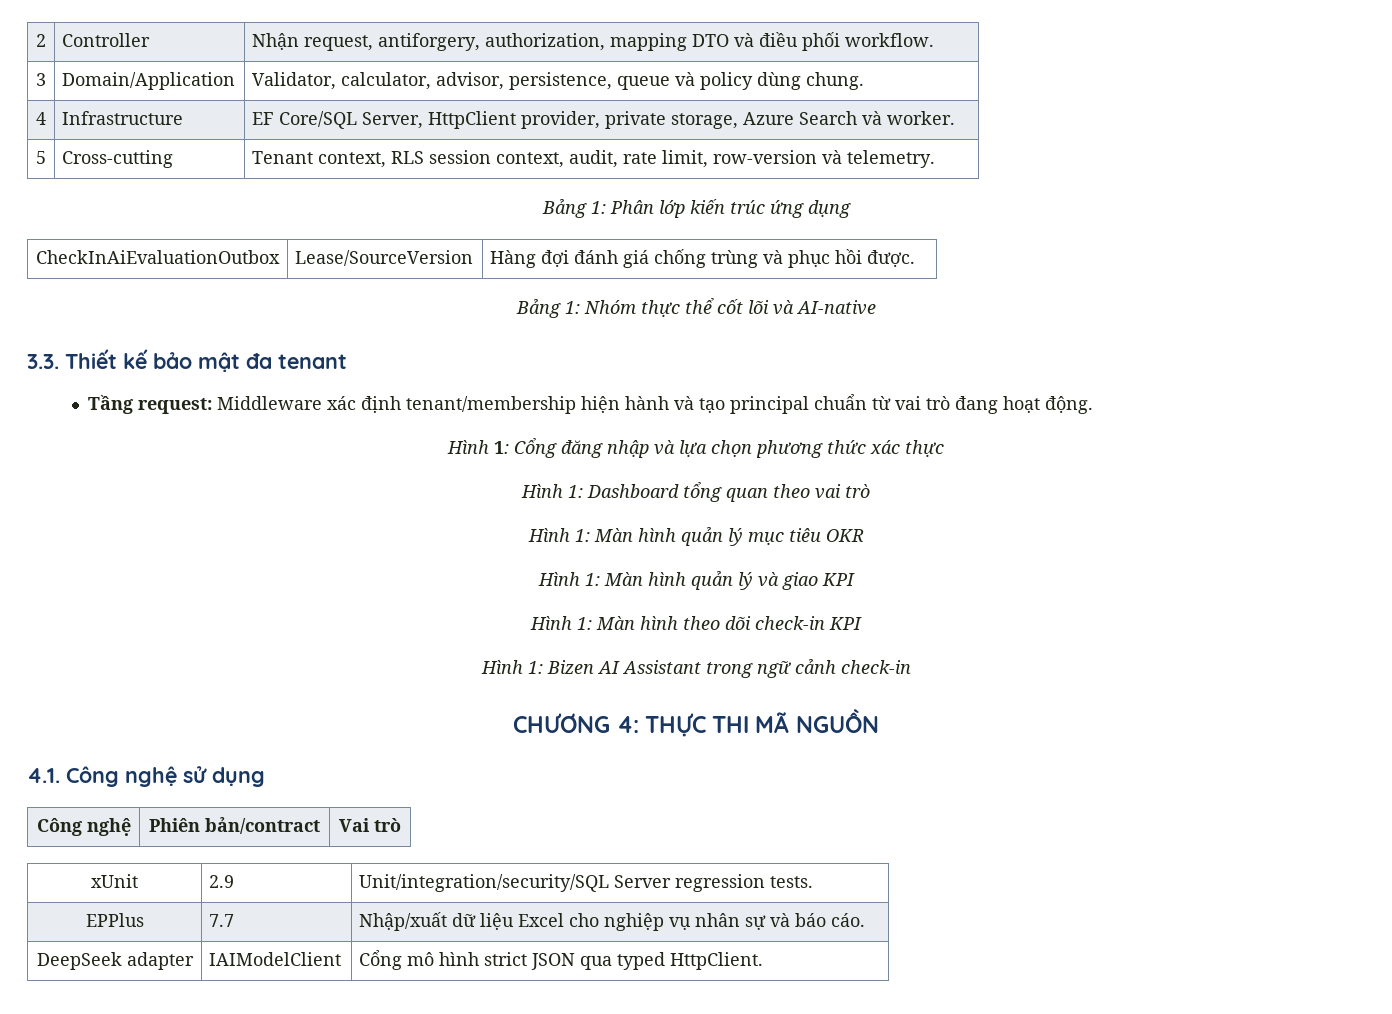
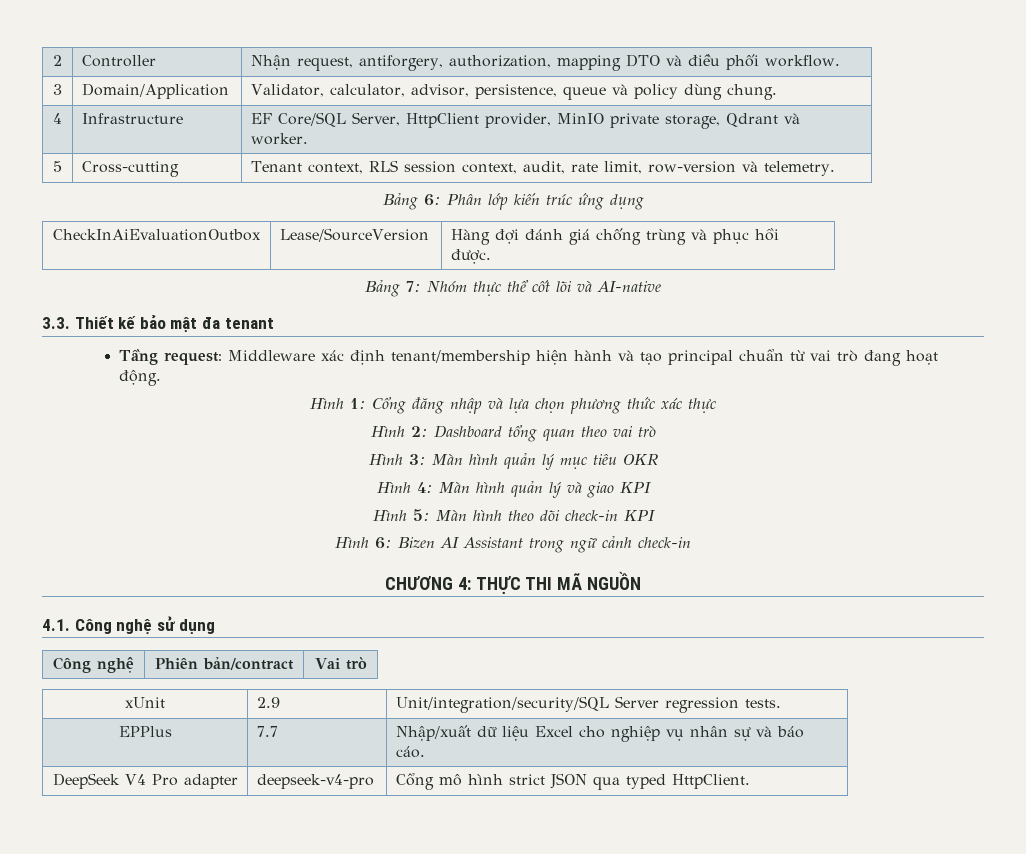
(601, 120) none -> [557,113,605,124] MinIO
[743,111,858,125] Azure Search -> [726,113,779,127] Qdrant
[590,201,606,214] 1: -> [423,194,441,206] 6:
[564,301,580,314] 1: -> [406,281,421,292] 7:
[568,485,583,498] 1: -> [410,426,428,437] 2:
[574,529,590,542] 1: -> [408,454,426,465] 3:
[584,573,600,586] 1: -> [416,482,433,493] 4:
[577,617,592,630] 1: -> [412,509,430,521] 5:
[527,661,543,674] 1: -> [375,537,392,549] 6:
(122, 961) none -> [124,774,178,786] V4 Pro
[209,952,342,966] IAIModelClient -> [257,774,375,789] deepseek-v4-pro

